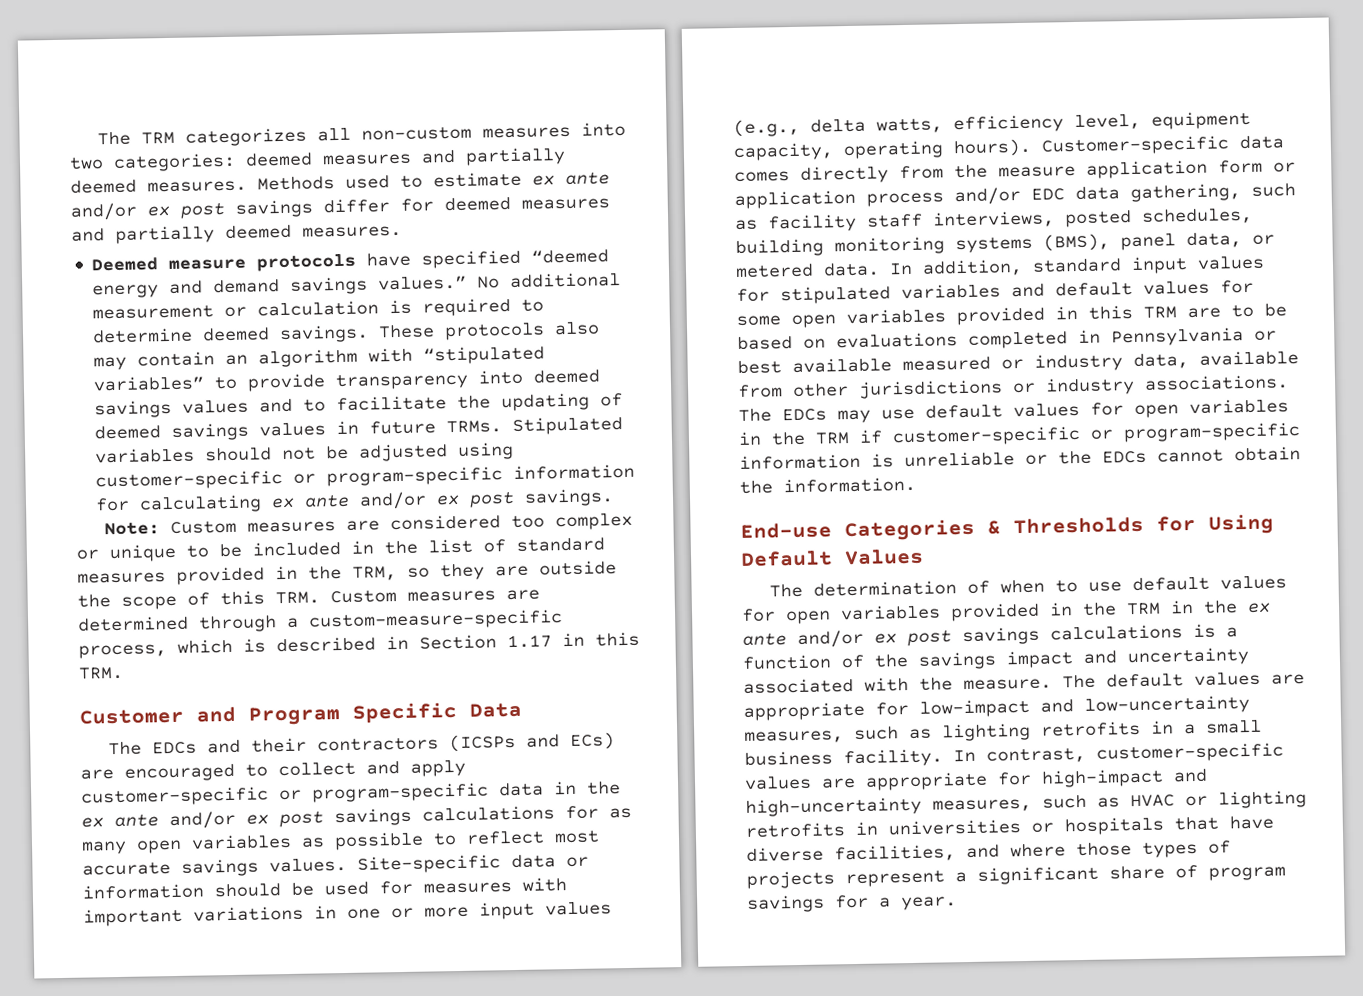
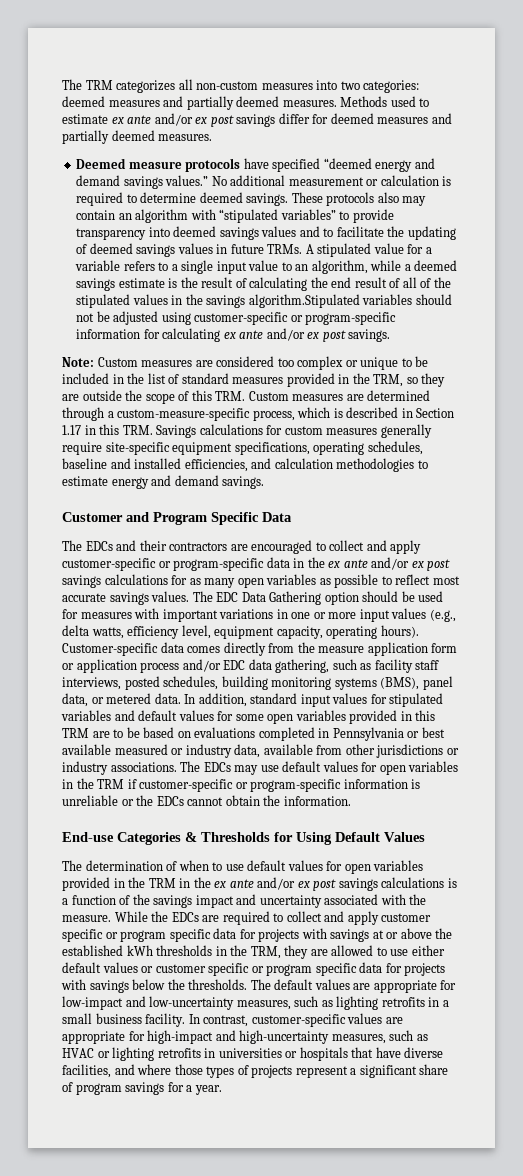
[512,416,624,435] Stipulated -> [305,243,432,257] [75,260,458,274] [76,277,451,291] [76,294,360,308] A stipulated value for a variable refers to a single input value to an algorithm, while a deemed savings estimate is the result of calculating the end result of all of the stipulated values in the savings algorithm.Stipulated
(124, 673) none -> [156,424,432,438] [62,441,423,455] [62,458,428,472] [62,475,265,489] Savings calculations for custom measures generally require site-specific equipment specifications, operating schedules, baseline and installed efficiencies, and calculation methodologies to estimate energy and demand savings.
[449,732,616,753] (ICSPs and ECs) -> (228, 546) none
[357,854,589,874] [82,883,204,900] Site-specific data or information -> [192,591,359,605] The EDC Data Gathering option
(1052, 684) none -> [114,911,432,925] [62,928,453,942] [62,945,445,959] [62,962,446,976] [61,979,248,993] While the EDCs are required to collect and apply customer specific or program specific data for projects with savings at or above the established kWh thresholds in the TRM, they are allowed to use either default values or customer specific or program specific data for projects with savings below the thresholds.

